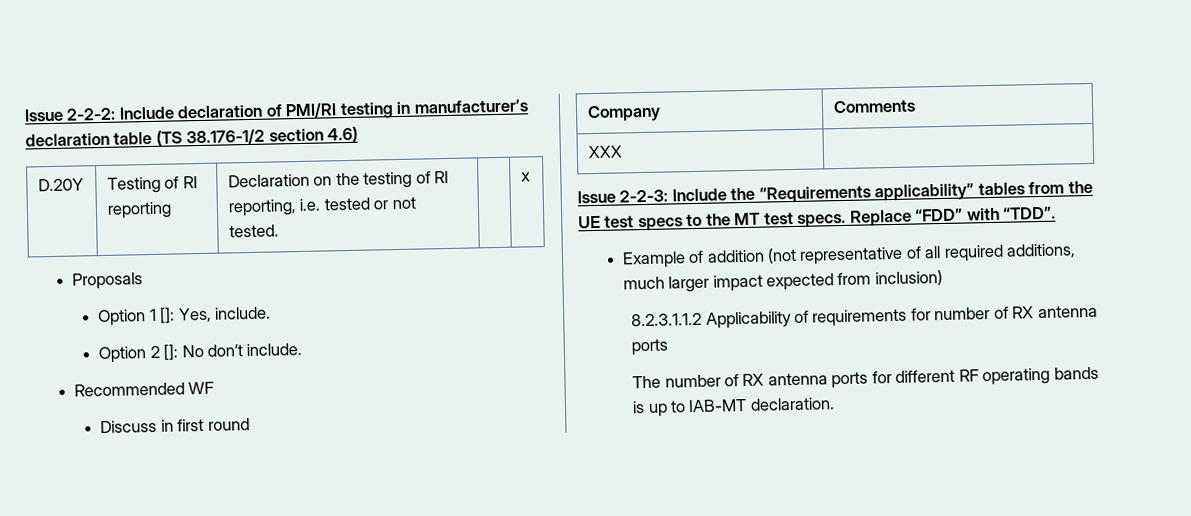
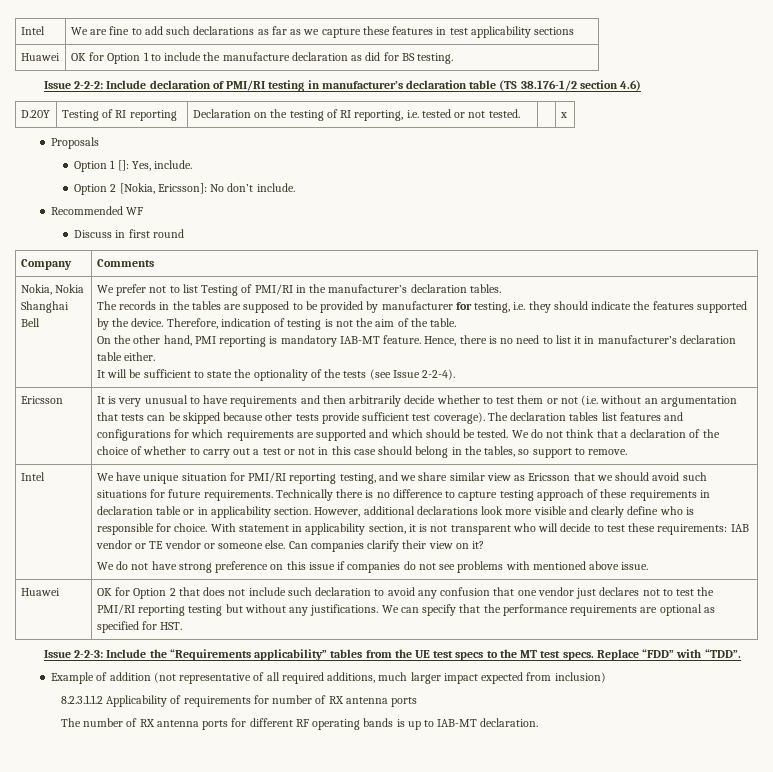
(24, 115) none -> [20,26,45,35] [70,26,575,38] [20,53,60,61] [70,52,454,64] Intel | We are fine to add such declarations as far as we capture these features in test applicability sections // Huawei | OK for Option 1 to include the manufacture declaration as did for BS testing. //
[163,344,179,361] []: -> [119,183,207,194] [Nokia, Ericsson]:
[587,145,622,159] XXX | -> [20,284,85,295] [20,301,69,313] [20,318,40,327] [96,284,501,296] [96,301,747,313] [96,318,457,330] [96,335,736,347] [96,352,156,361] [96,369,456,381] [20,396,63,404] [96,395,737,407] [96,412,684,424] [96,429,720,441] [96,446,628,458] [20,472,45,481] [96,472,707,484] [96,489,710,501] [96,506,694,518] [96,523,749,535] [95,540,485,552] [96,561,649,573] [20,588,60,596] [96,587,715,599] [96,604,715,616] [96,621,183,633] Nokia, Nokia Shanghai Bell | We prefer not to list Testing of PMI/RI in the manufacturer’s declaration tables. // The records in the tables are supposed to be provided by manufacturer for testing, i.e. they should indicate the features supported by the device. Therefore, indication of testing is not the aim of the table. // On the other hand, PMI reporting is mandatory IAB-MT feature. Hence, there is no need to list it in manufacturer’s declaration table either. // It will be sufficient to state the optionality of the tests (see Issue 2-2-4). // Ericsson | It is very unusual to have requirements and then arbitrarily decide whether to test them or not (i.e. without an argumentation that tests can be skipped because other tests provide sufficient test coverage). The declaration tables list features and configurations for which requirements are supported and which should be tested. We do not think that a declaration of the choice of whether to carry out a test or not in this case should belong in the tables, so support to remove. // Intel | We have unique situation for PMI/RI reporting testing, and we share similar view as Ericsson that we should avoid such situations for future requirements. Technically there is no difference to capture testing approach of these requirements in declaration table or in applicability section. However, additional declarations look more visible and clearly define who is responsible for choice. With statement in applicability section, it is not transparent who will decide to test these requirements: IAB vendor or TE vendor or someone else. Can companies clarify their view on it? // We do not have strong preference on this issue if companies do not see problems with mentioned above issue. // Huawei | OK for Option 2 that does not include such declaration to avoid any confusion that one vendor just declares not to test the PMI/RI reporting testing but without any justifications. We can specify that the performance requirements are optional as specified for HST.

